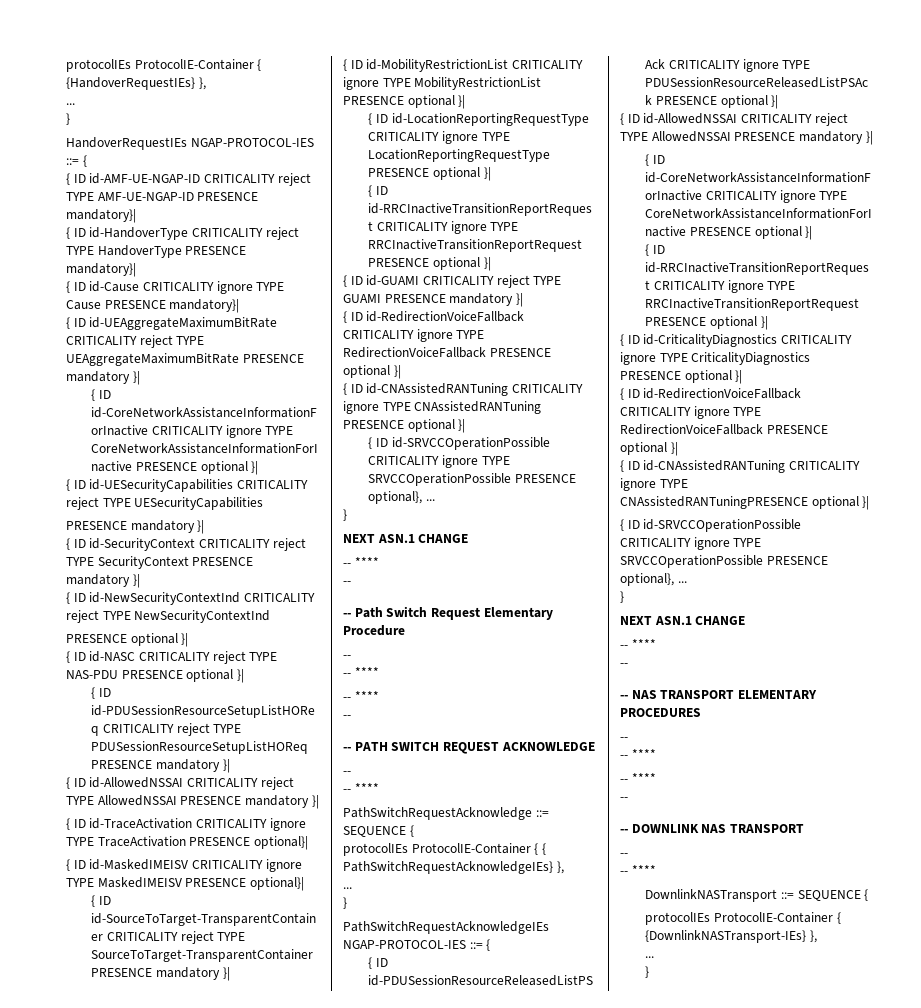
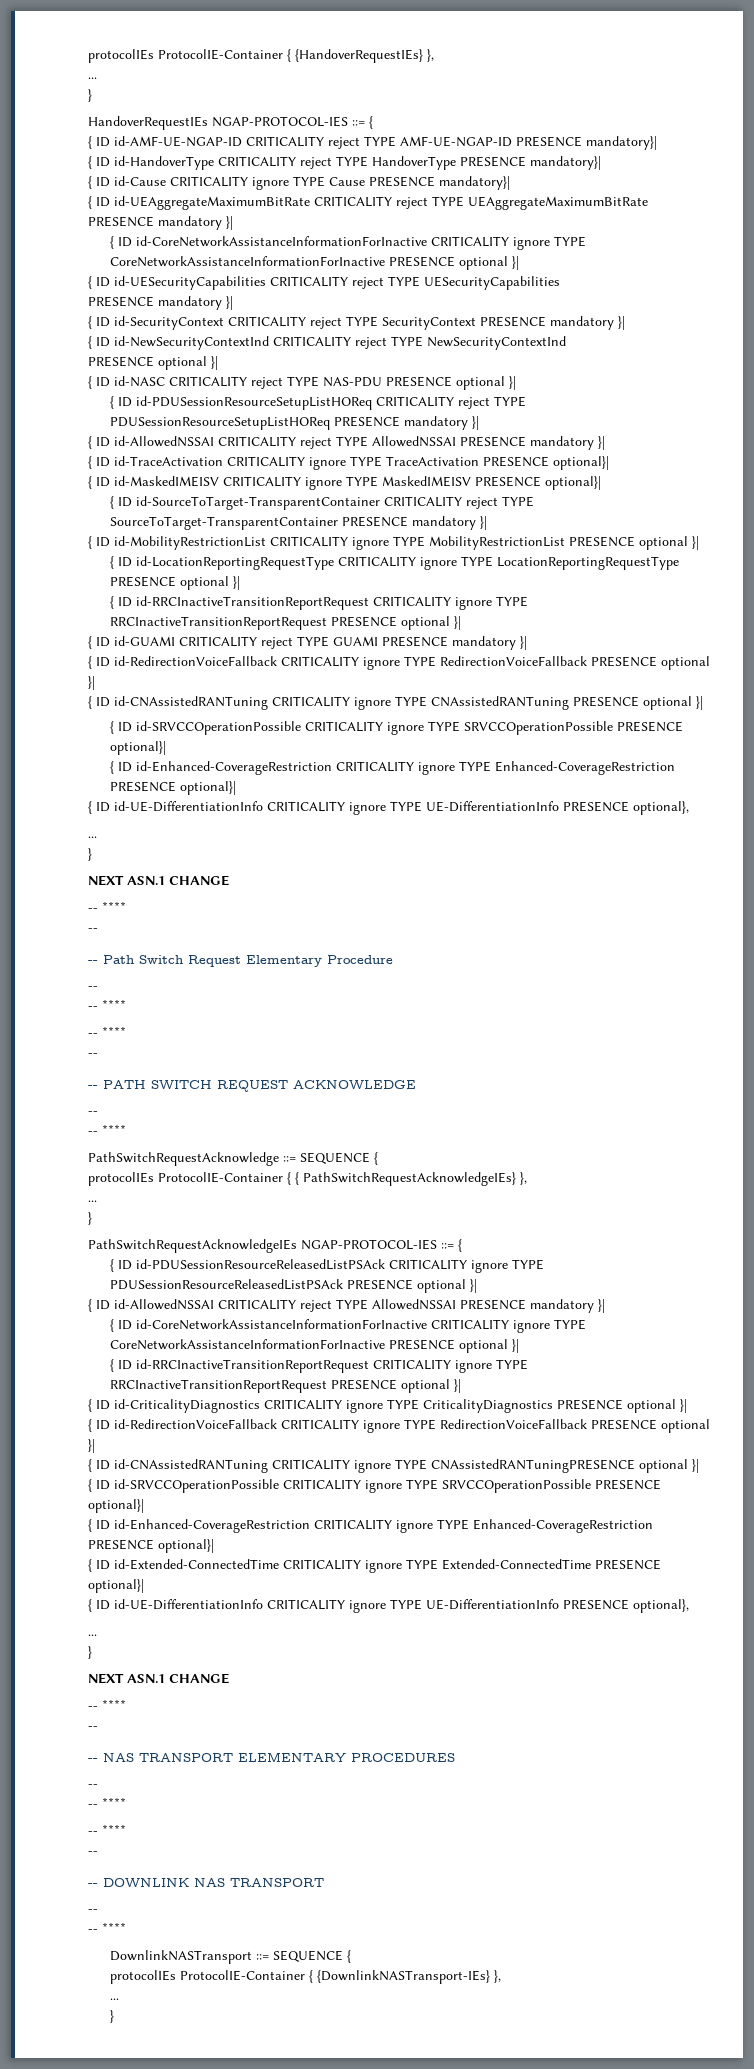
[368,491,423,504] optional}, -> [110,741,167,755] [110,761,676,775] [110,781,237,795] [88,801,689,815] optional}| // { ID id-Enhanced-CoverageRestriction CRITICALITY ignore TYPE Enhanced-CoverageRestriction PRESENCE optional}| // { ID id-UE-DifferentiationInfo CRITICALITY ignore TYPE UE-DifferentiationInfo PRESENCE optional}, //
[620,573,674,586] optional}, -> [88,1499,144,1513] [88,1519,653,1533] [88,1539,214,1553] [88,1559,661,1573] [88,1579,144,1593] [88,1599,689,1613] optional}| // { ID id-Enhanced-CoverageRestriction CRITICALITY ignore TYPE Enhanced-CoverageRestriction PRESENCE optional}| // { ID id-Extended-ConnectedTime CRITICALITY ignore TYPE Extended-ConnectedTime PRESENCE optional}| // { ID id-UE-DifferentiationInfo CRITICALITY ignore TYPE UE-DifferentiationInfo PRESENCE optional}, //

